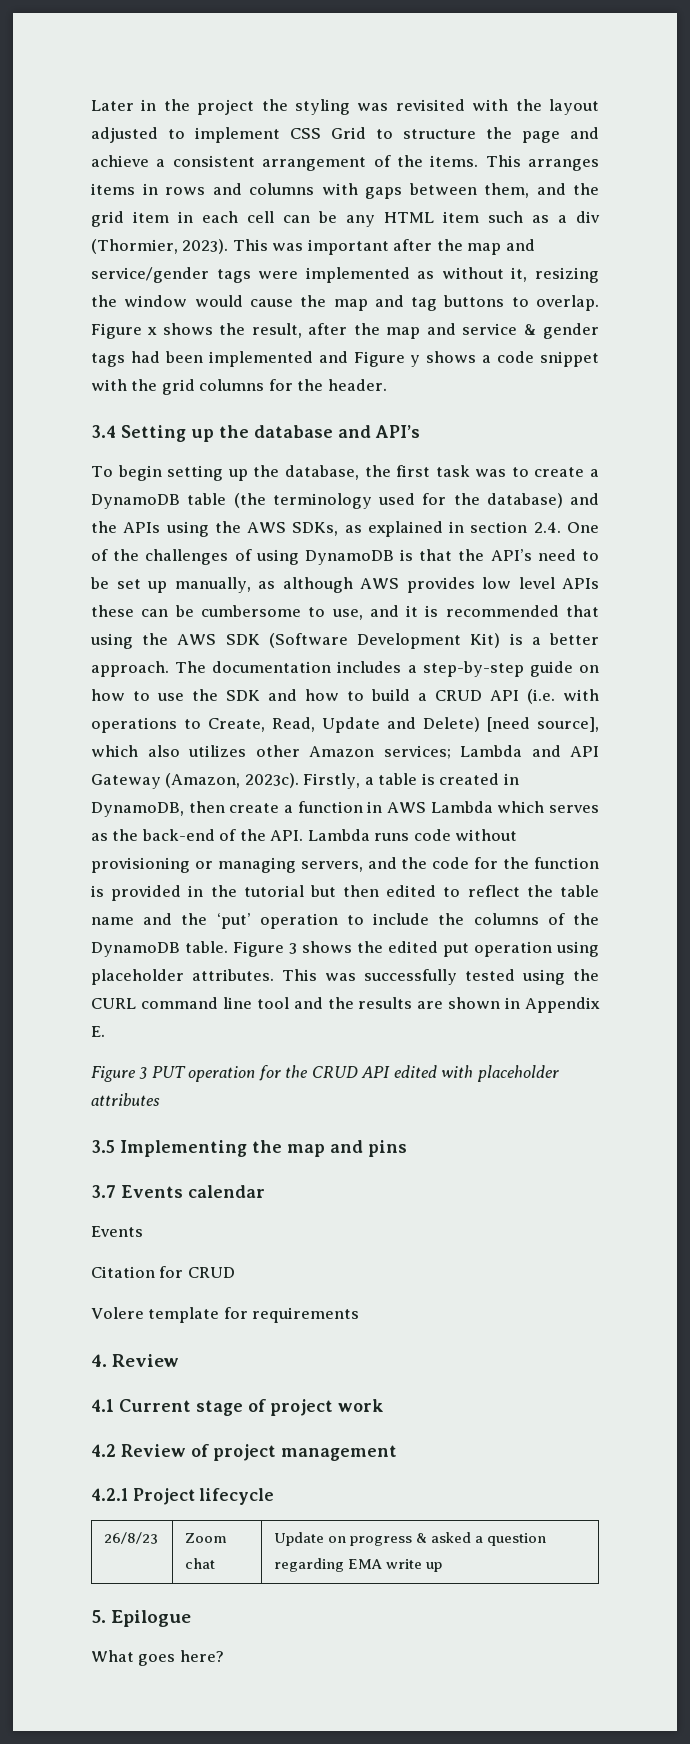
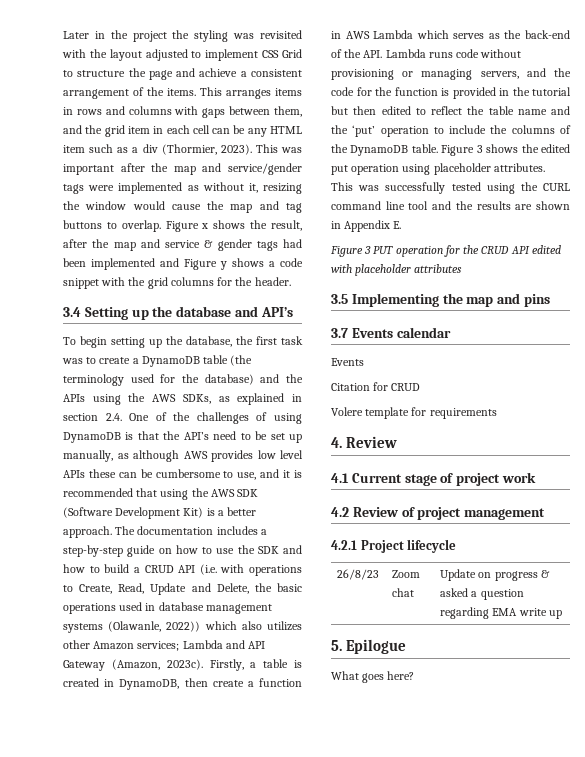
[423,717,599,732] Delete) [need source], -> [216,583,302,594] [63,602,272,614] [63,621,201,633] Delete, the basic operations used in database management systems (Olawanle, 2022))

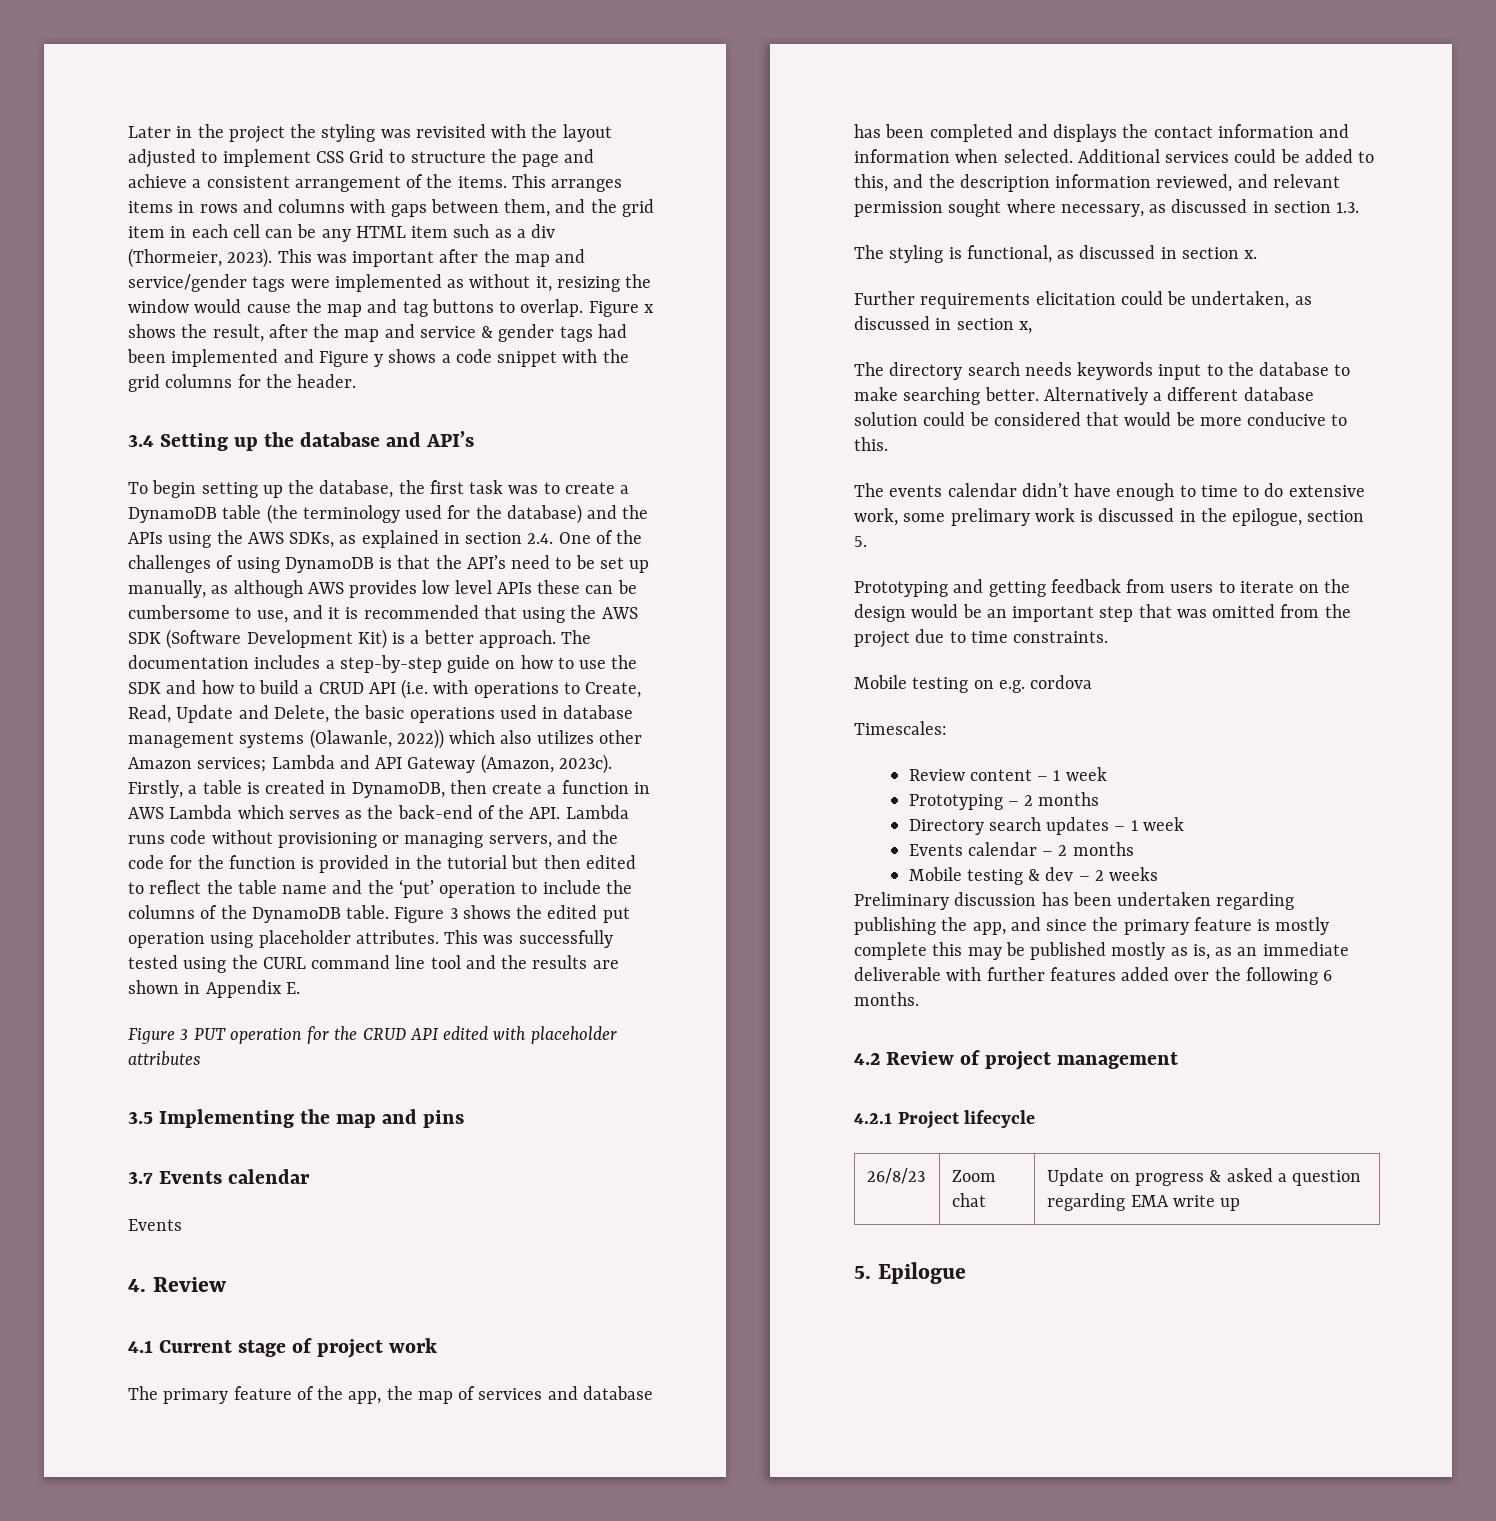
[161,144,217,155] (Thormier, -> [128,248,222,268] (Thormeier,
[331,382,421,391] [331,407,497,419] // Citation for CRUD // Volere template for requirements -> (182, 1225) none
(536, 477) none -> [128,1386,653,1404] [854,124,1350,142] [854,149,1375,163] [854,174,1340,192] [854,199,1360,217] [854,245,1258,263] [854,291,1312,309] [854,316,1032,334] [854,362,1351,380] [854,387,1314,405] [854,412,1348,426] [854,437,888,451] [854,483,1365,501] [854,508,1365,526] [854,536,867,547] [854,579,1351,597] [854,604,1351,622] [854,629,1109,648] [854,675,1093,693] [854,721,947,735] [908,767,1107,781] [908,792,1100,810] [908,817,1184,835] [908,842,1134,856] [908,867,1159,885] [854,892,1295,910] [854,917,1330,935] [854,942,1349,960] [854,967,1333,985] [854,992,919,1006] // The primary feature of the app, the map of services and database has been completed and displays the contact information and information when selected. Additional services could be added to this, and the description information reviewed, and relevant permission sought where necessary, as discussed in section 1.3. // The styling is functional, as discussed in section x. // Further requirements elicitation could be undertaken, as discussed in section x, // The directory search needs keywords input to the database to make searching better. Alternatively a different database solution could be considered that would be more conducive to this. // The events calendar didn’t have enough to time to do extensive work, some prelimary work is discussed in the epilogue, section 5. // Prototyping and getting feedback from users to iterate on the design would be an important step that was omitted from the project due to time constraints. // Mobile testing on e.g. cordova // Timescales: // Review content – 1 week // Prototyping – 2 months // Directory search updates – 1 week // Events calendar – 2 months // Mobile testing & dev – 2 weeks // Preliminary discussion has been undertaken regarding publishing the app, and since the primary feature is mostly complete this may be published mostly as is, as an immediate deliverable with further features added over the following 6 months.
[331,671,415,683] // What goes here? -> (966, 1273) none

